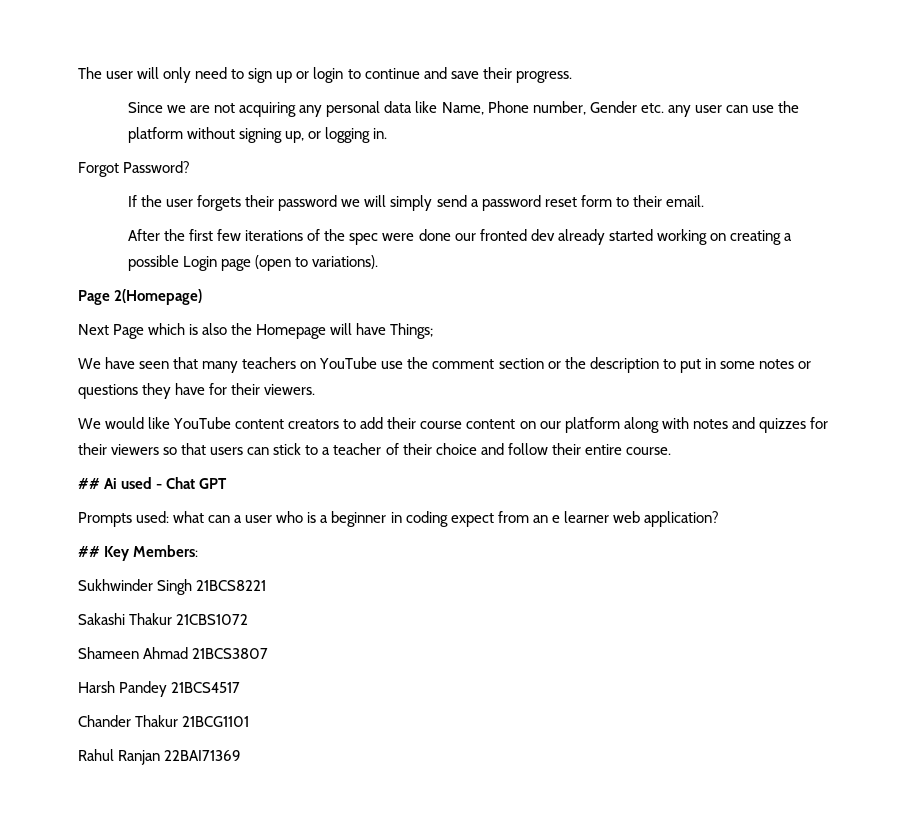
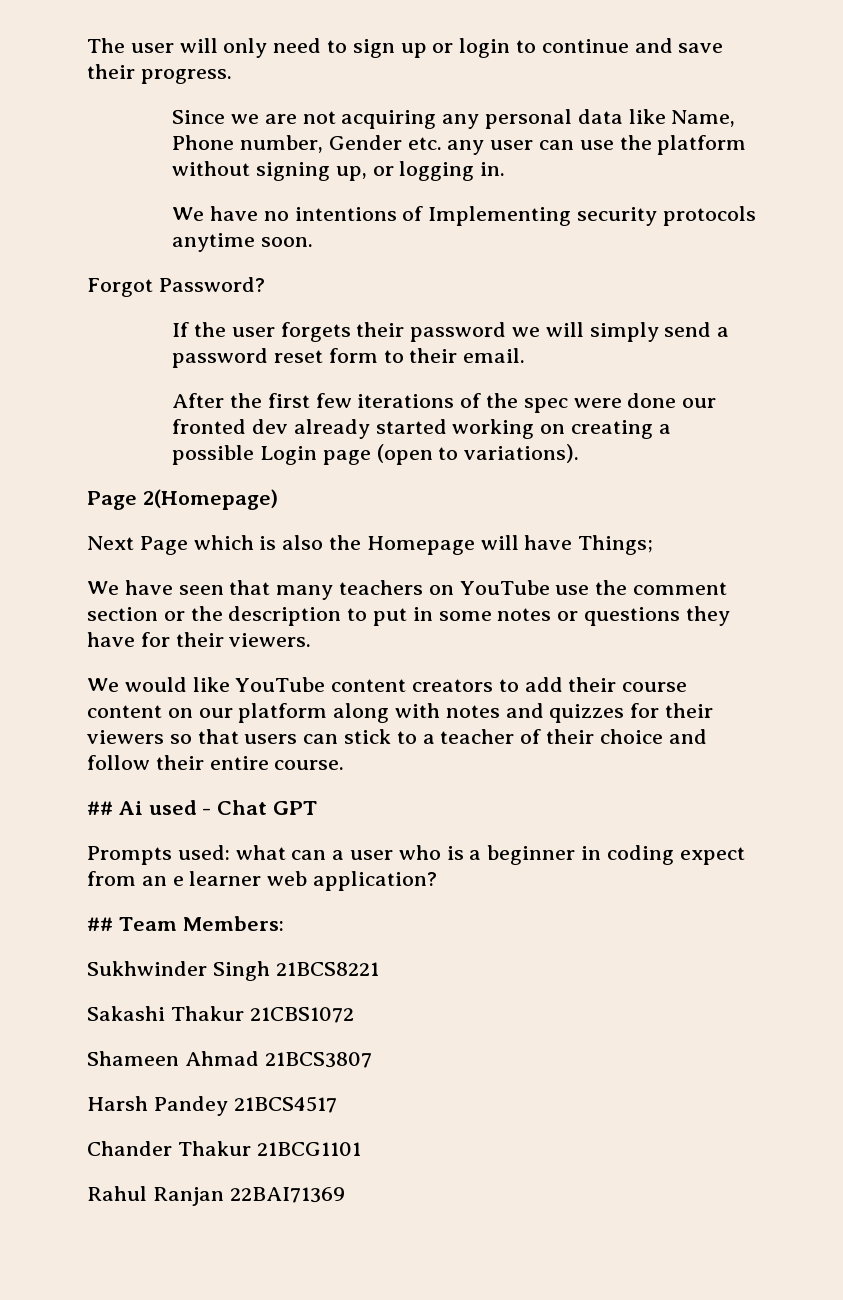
(388, 133) none -> [172,206,756,226] [172,233,314,252] // We have no intentions of Implementing security protocols anytime soon.
[104,546,131,561] Key -> [118,917,177,931] Team

